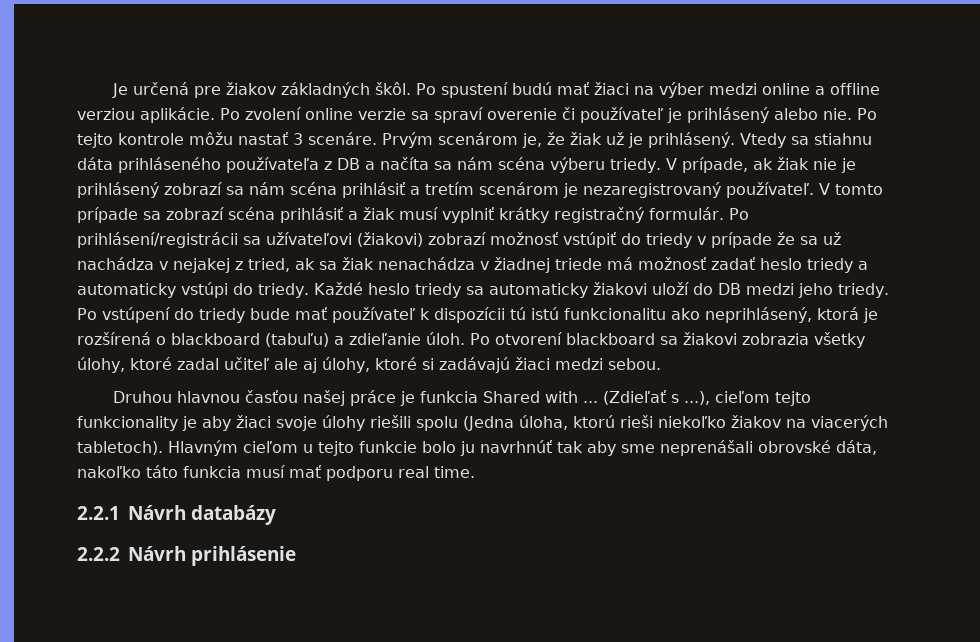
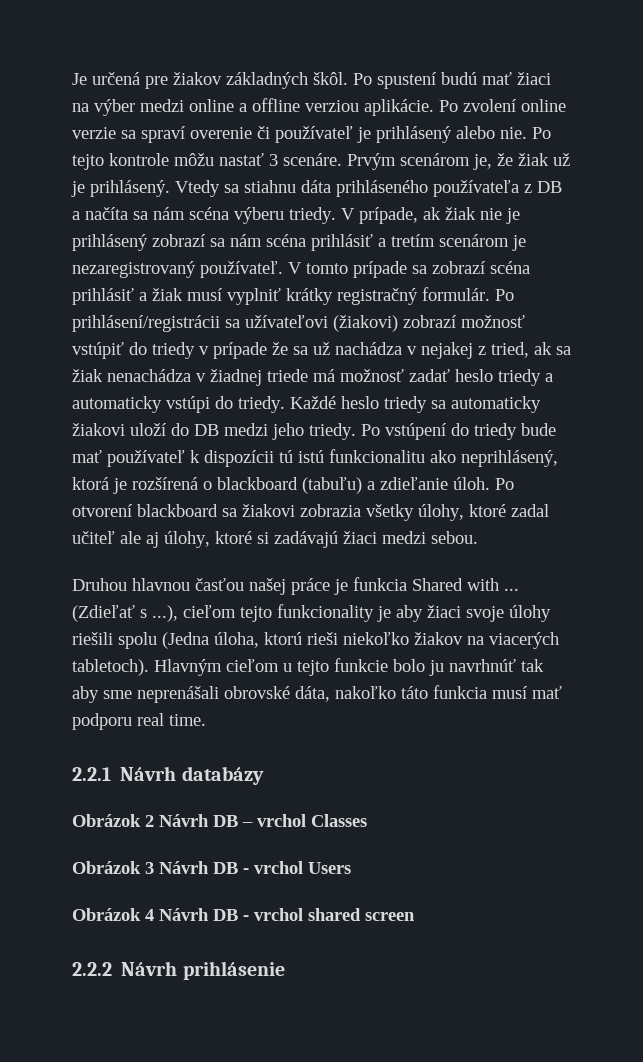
(277, 515) none -> [72,814,367,827] [72,861,351,874] [72,908,415,921] // Obrázok 2 Návrh DB – vrchol Classes // Obrázok 3 Návrh DB - vrchol Users // Obrázok 4 Návrh DB - vrchol shared screen

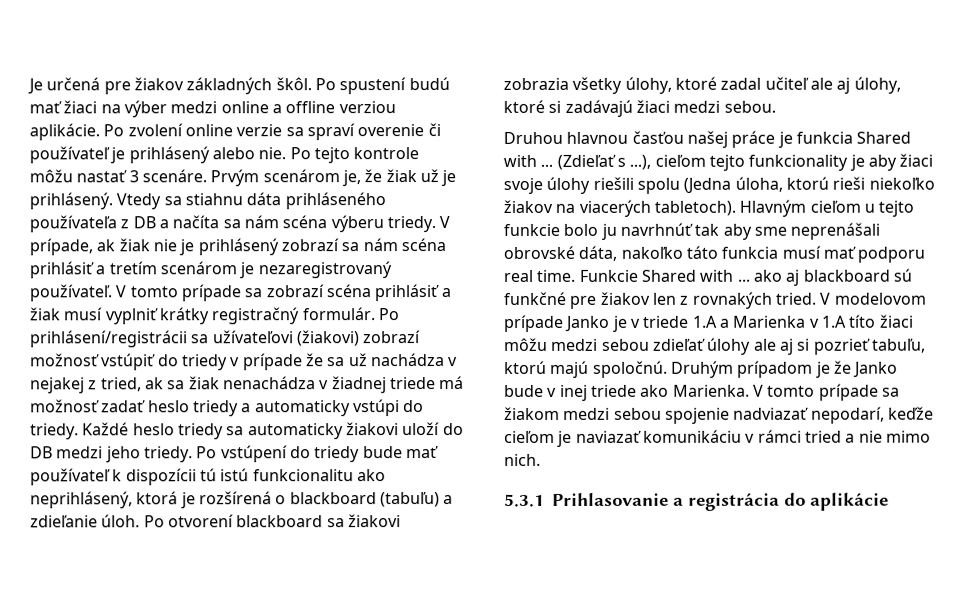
[72,766,264,785] [72,814,367,827] [72,861,351,874] [72,908,415,921] [72,961,285,980] // 2.2.1 Návrh databázy // Obrázok 2 Návrh DB – vrchol Classes // Obrázok 3 Návrh DB - vrchol Users // Obrázok 4 Návrh DB - vrchol shared screen // 2.2.2 Návrh prihlásenie -> [578,268,912,286] [503,291,927,309] [504,314,914,332] [504,337,926,355] [504,360,899,378] [504,383,900,401] [504,406,934,424] [504,429,931,447] [504,453,541,466] [504,492,889,511] Funkcie Shared with ... ako aj blackboard sú funkčné pre žiakov len z rovnakých tried. V modelovom prípade Janko je v triede 1.A a Marienka v 1.A títo žiaci môžu medzi sebou zdieľať úlohy ale aj si pozrieť tabuľu, ktorú majú spoločnú. Druhým prípadom je že Janko bude v inej triede ako Marienka. V tomto prípade sa žiakom medzi sebou spojenie nadviazať nepodarí, keďže cieľom je naviazať komunikáciu v rámci tried a nie mimo nich. // 5.3.1 Prihlasovanie a registrácia do aplikácie

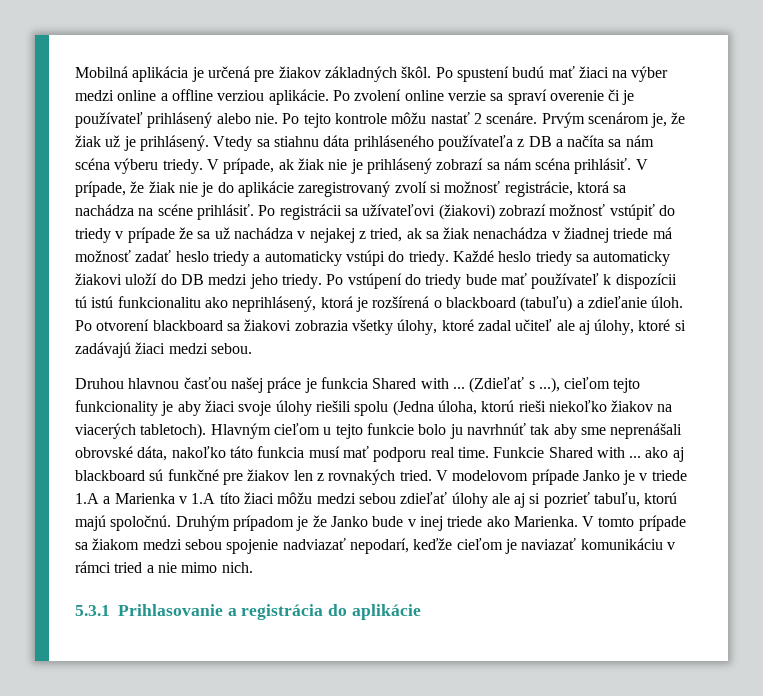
[27,78,43,95] Je -> [75,66,204,82] Mobilná aplikácia je
[29,146,126,164] používateľ je -> [622,90,635,105] [75,112,143,128] je používateľ
[128,170,139,183] 3 -> [473,113,482,124] 2
[29,261,392,279] [29,284,451,302] [30,307,400,325] [30,330,188,348] prihlásiť a tretím scenárom je nezaregistrovaný používateľ. V tomto prípade sa zobrazí scéna prihlásiť a žiak musí vyplniť krátky registračný formulár. Po prihlásení/registrácii -> [574,158,648,174] [75,181,627,197] [75,204,342,220] prihlásiť. V prípade, že žiak nie je do aplikácie zaregistrovaný zvolí si možnosť registrácie, ktorá sa nachádza na scéne prihlásiť. Po registrácii

